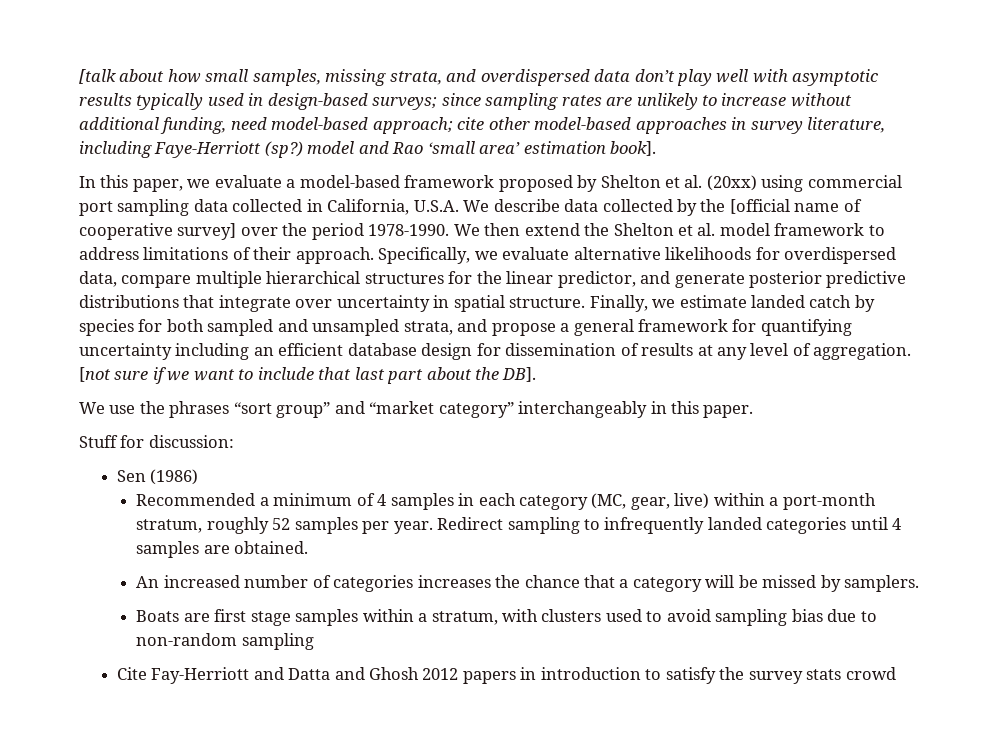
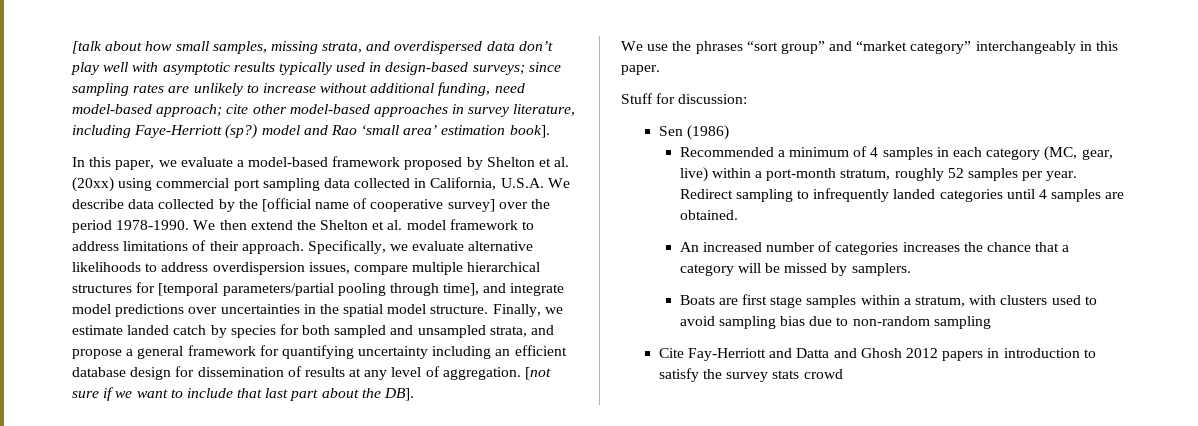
[755,247,897,264] [79,271,117,287] for overdispersed data, -> [145,262,350,275] to address overdispersion issues,
[476,271,907,288] [79,295,505,312] the linear predictor, and generate posterior predictive distributions that integrate over uncertainty in spatial -> [158,283,565,296] [72,304,427,317] [temporal parameters/partial pooling through time], and integrate model predictions over uncertainties in the spatial model

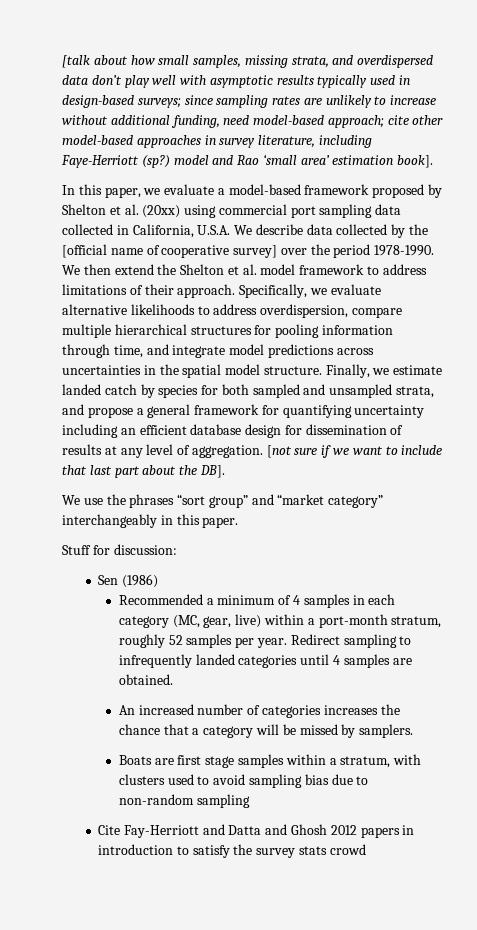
[212,262,350,275] overdispersion issues, -> [260,304,349,318] overdispersion,
[158,283,480,296] [temporal parameters/partial pooling through time], -> [275,324,393,338] [62,344,143,358] pooling information through time,
[188,307,218,314] over -> [336,348,374,355] across

